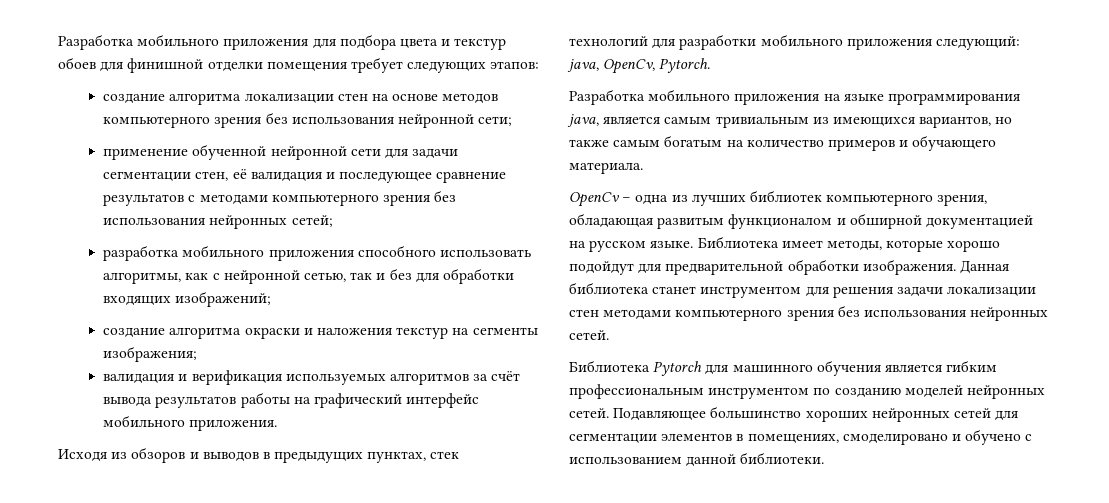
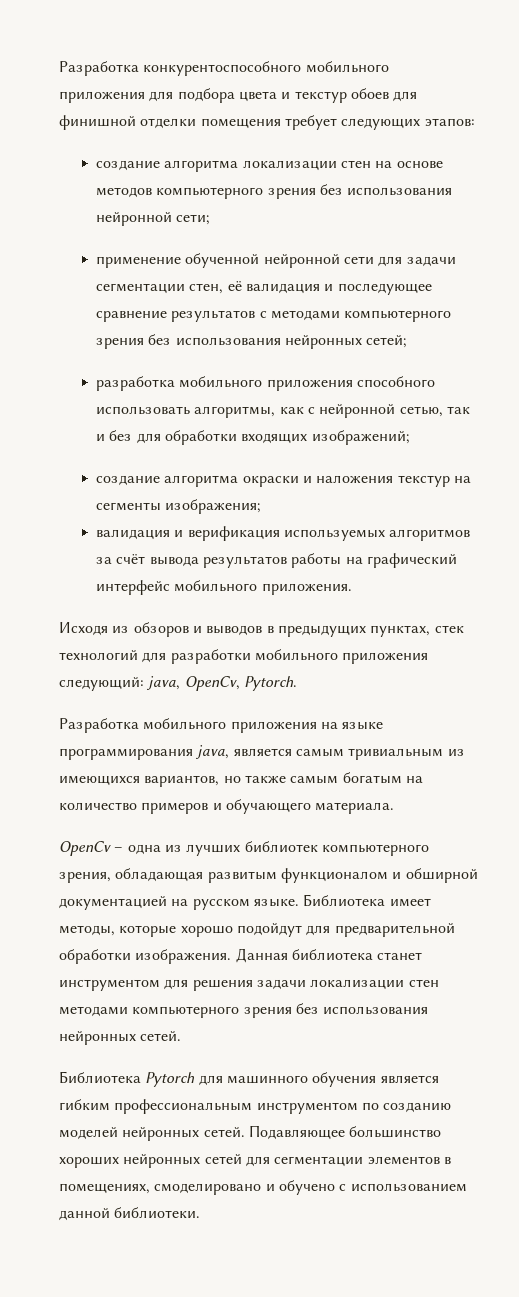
[58,34,134,50] Разработка -> [59,61,302,76] Разработка конкурентоспособного

